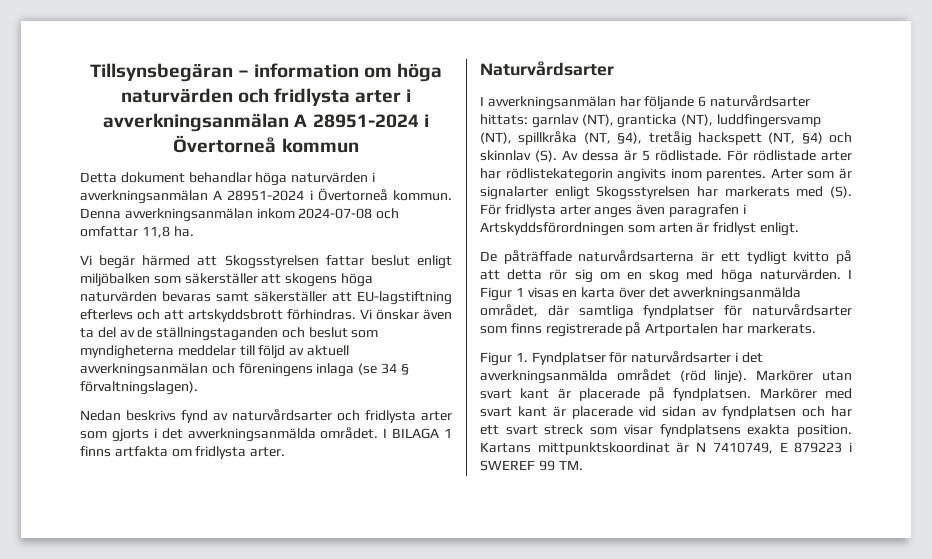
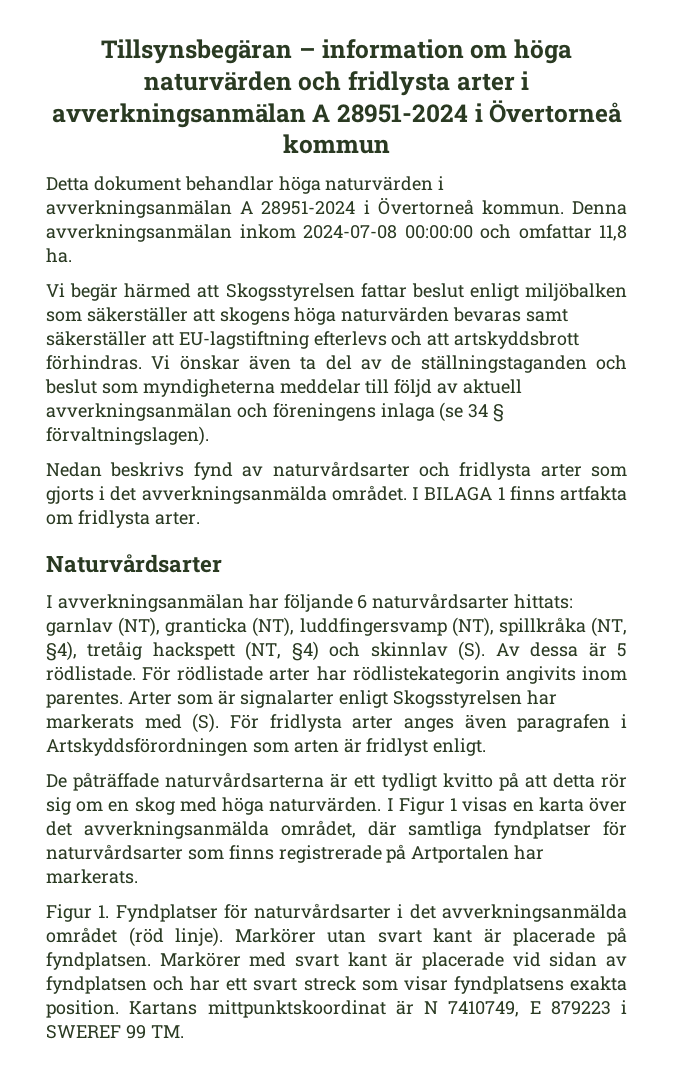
(373, 213) none -> [404,225,473,239] 00:00:00

